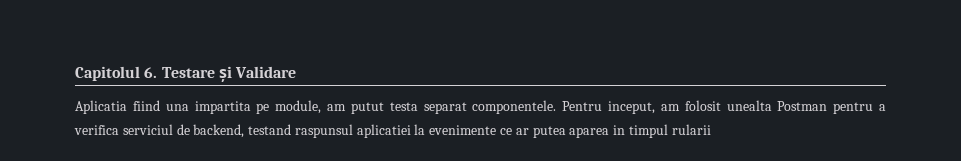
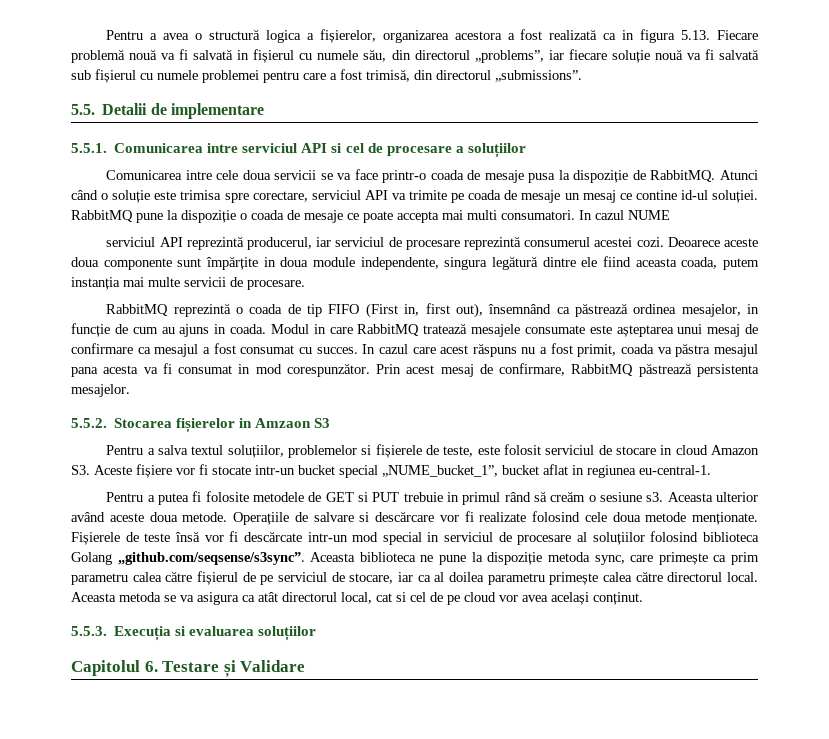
(75, 73) none -> [106,29,758,43] [71,49,759,63] [71,69,582,83] [71,103,264,119] [71,143,526,158] [106,169,759,183] [71,190,759,203] [71,210,670,223] [106,236,759,250] [71,256,759,270] [71,277,305,290] [106,303,759,318] [71,323,759,337] [71,343,758,357] [71,363,759,377] [71,384,130,397] [71,418,331,433] [106,444,759,458] [71,464,711,478] [106,491,759,505] [71,511,758,525] [71,531,759,545] [71,552,760,565] [71,571,758,585] [71,592,643,605] [71,626,317,641] Pentru a avea o structură logica a fișierelor, organizarea acestora a fost realizată ca in figura 5.13. Fiecare problemă nouă va fi salvată in fișierul cu numele său, din directorul „problems”, iar fiecare soluție nouă va fi salvată sub fișierul cu numele problemei pentru care a fost trimisă, din directorul „submissions”. // 5.5. Detalii de implementare // 5.5.1. Comunicarea intre serviciul API si cel de procesare a soluțiilor // Comunicarea intre cele doua servicii se va face printr-o coada de mesaje pusa la dispoziție de RabbitMQ. Atunci când o soluție este trimisa spre corectare, serviciul API va trimite pe coada de mesaje un mesaj ce contine id-ul soluției. RabbitMQ pune la dispoziție o coada de mesaje ce poate accepta mai multi consumatori. In cazul NUME // serviciul API reprezintă producerul, iar serviciul de procesare reprezintă consumerul acestei cozi. Deoarece aceste doua componente sunt împărțite in doua module independente, singura legătură dintre ele fiind aceasta coada, putem instanția mai multe servicii de procesare. // RabbitMQ reprezintă o coada de tip FIFO (First in, first out), însemnând ca păstrează ordinea mesajelor, in funcție de cum au ajuns in coada. Modul in care RabbitMQ tratează mesajele consumate este așteptarea unui mesaj de confirmare ca mesajul a fost consumat cu succes. In cazul care acest răspuns nu a fost primit, coada va păstra mesajul pana acesta va fi consumat in mod corespunzător. Prin acest mesaj de confirmare, RabbitMQ păstrează persistenta mesajelor. // 5.5.2. Stocarea fișierelor in Amzaon S3 // Pentru a salva textul soluțiilor, problemelor si fișierele de teste, este folosit serviciul de stocare in cloud Amazon S3. Aceste fișiere vor fi stocate intr-un bucket special „NUME_bucket_1”, bucket aflat in regiunea eu-central-1. // Pentru a putea fi folosite metodele de GET si PUT trebuie in primul rând să creăm o sesiune s3. Aceasta ulterior având aceste doua metode. Operațiile de salvare si descărcare vor fi realizate folosind cele doua metode menționate. Fișierele de teste însă vor fi descărcate intr-un mod special in serviciul de procesare al soluțiilor folosind biblioteca Golang „github.com/seqsense/s3sync”. Aceasta biblioteca ne pune la dispoziție metoda sync, care primește ca prim parametru calea către fișierul de pe serviciul de stocare, iar ca al doilea parametru primește calea către directorul local. Aceasta metoda se va asigura ca atât directorul local, cat si cel de pe cloud vor avea același conținut. // 5.5.3. Execuția si evaluarea soluțiilor //
[75,100,887,114] [74,124,711,138] // Aplicatia fiind una impartita pe module, am putut testa separat componentele. Pentru inceput, am folosit unealta Postman pentru a verifica serviciul de backend, testand raspunsul aplicatiei la evenimente ce ar putea aparea in timpul rularii -> (306, 666) none

